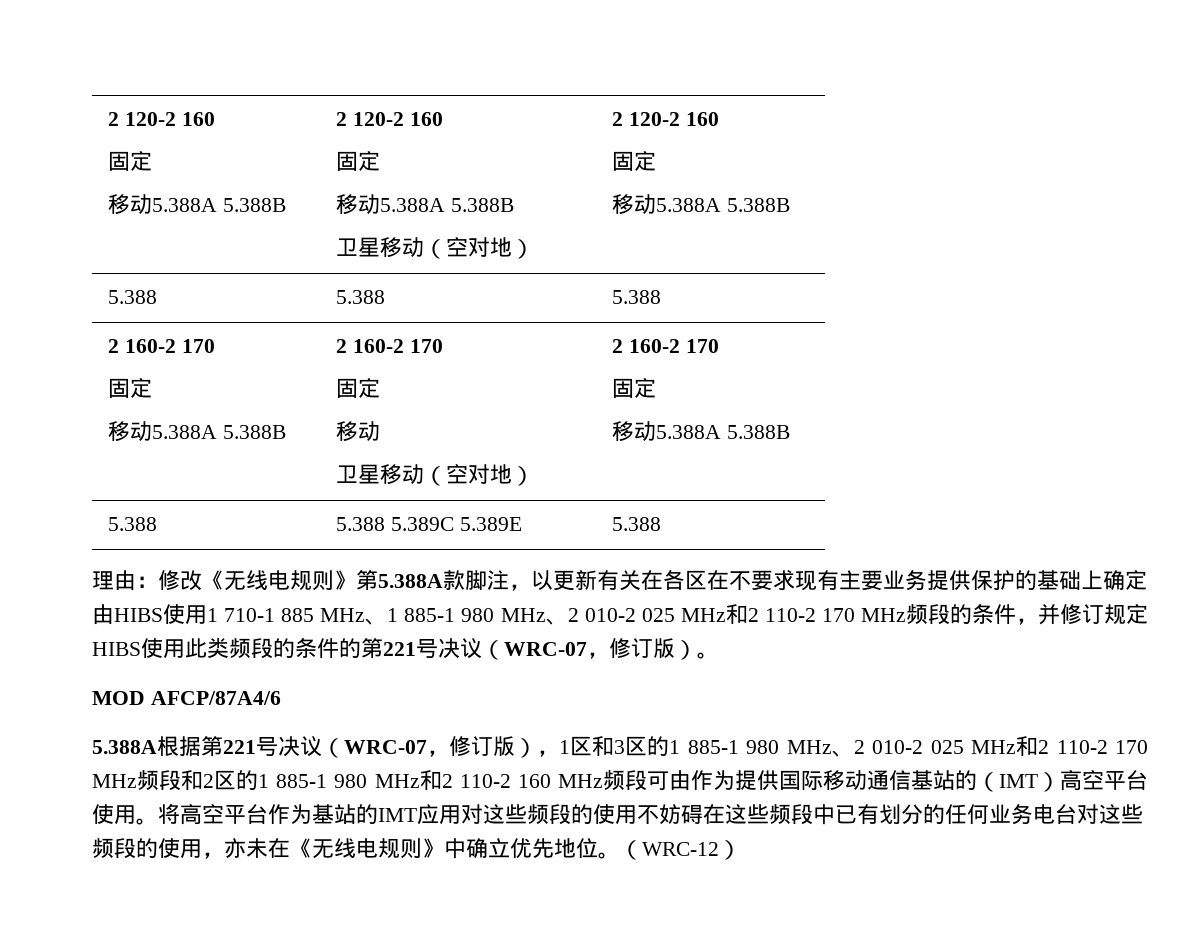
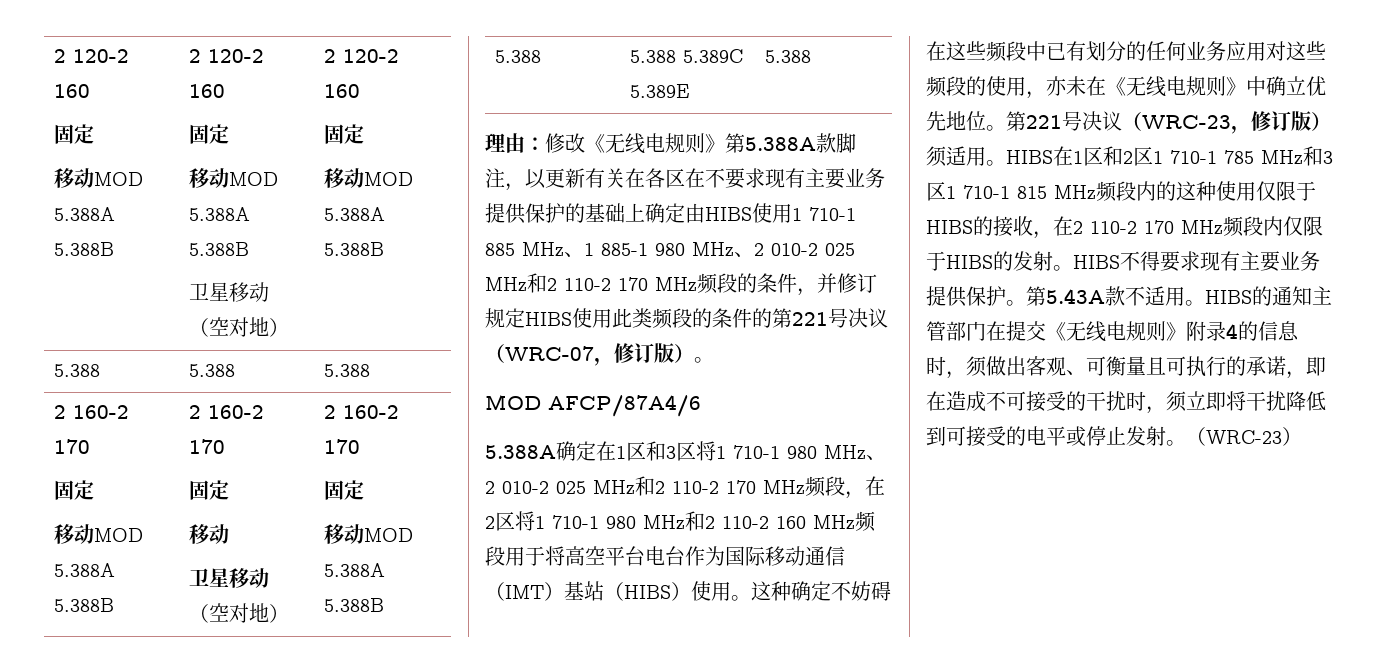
[108,112,215,126] [108,151,153,171] [108,194,153,215] 2 120-2 160 // 固定 // 移动 -> [54,49,130,63] [54,84,91,98] [54,124,95,144] [54,168,144,188] 2 120-2 160 // 固定 // 移动MOD
(381, 204) none -> [229,172,279,186] MOD
(657, 204) none -> [364,172,414,186] MOD
(153, 431) none -> [94,528,144,542] MOD
(657, 431) none -> [364,528,414,542] MOD
[157,736,559,758] 根据第221号决议（WRC-07，修订版）， -> [556,441,616,461] 确定在
[647,736,739,756] 的1 885-1 -> [696,441,780,461] 将1 710-1
[181,770,328,790] 和2区的1 885-1 -> [845,476,885,499] [485,511,599,531] ，在2区将1 710-1
[647,770,780,791] 可由作为提供 -> [505,546,725,566] 用于将高空平台电台作为
[911,770,978,790] 基站的 -> (845, 556) none
[1060,770,1148,791] [92,803,637,825] 高空平台使用。将高空平台作为基站的IMT应用对这些频段的使用 -> [564,581,831,601] 基站（HIBS）使用。这种确定
[1033,804,1077,824] 电台 -> [1226,41,1266,61] 应用
[620,840,719,860] （WRC-12 -> [1006,111,1331,134] [926,146,1333,167] [926,181,1316,202] [926,216,1323,239] [926,251,1320,272] [926,286,1332,307] [926,321,1299,342] [926,356,1326,379] [926,391,1326,414] [926,426,1282,447] 第221号决议（WRC-23，修订版）须适用。HIBS在1区和2区1 710-1 785 MHz和3区1 710-1 815 MHz频段内的这种使用仅限于HIBS的接收，在2 110-2 170 MHz频段内仅限于HIBS的发射。HIBS不得要求现有主要业务提供保护。第5.43A款不适用。HIBS的通知主管部门在提交《无线电规则》附录4的信息时，须做出客观、可衡量且可执行的承诺，即在造成不可接受的干扰时，须立即将干扰降低到可接受的电平或停止发射。（WRC-23

